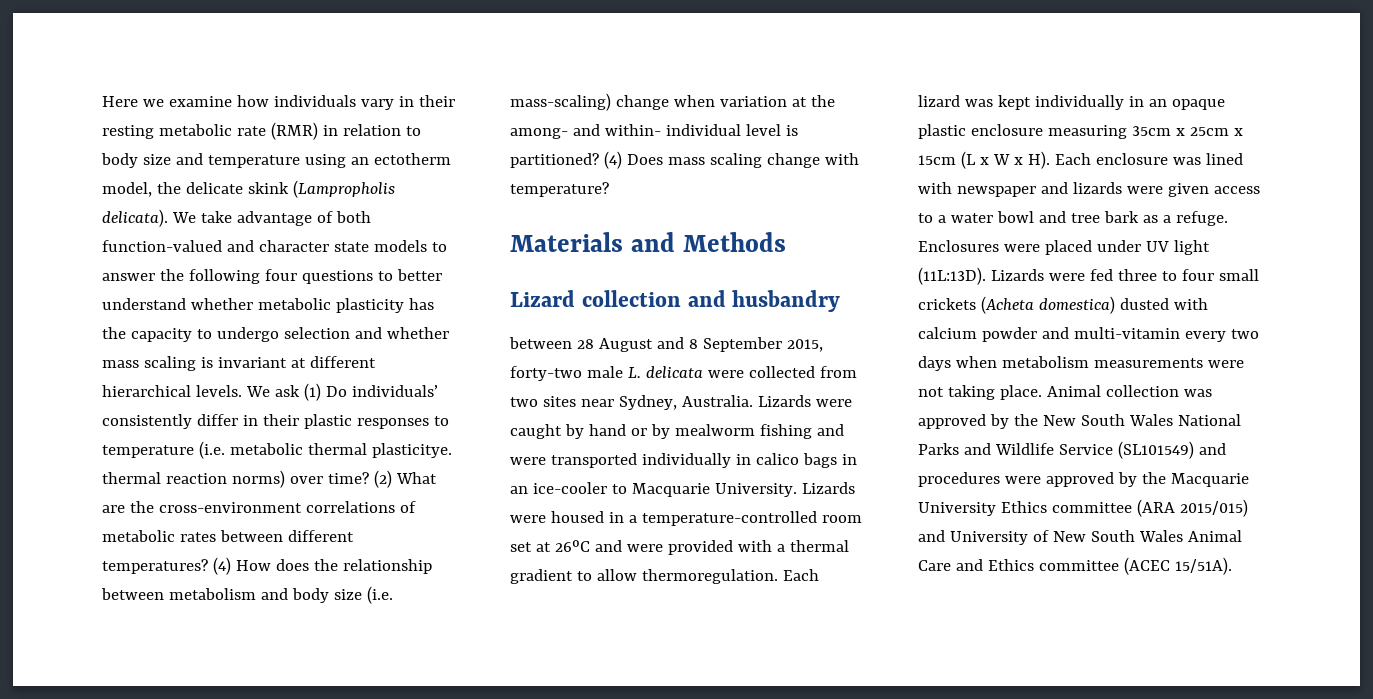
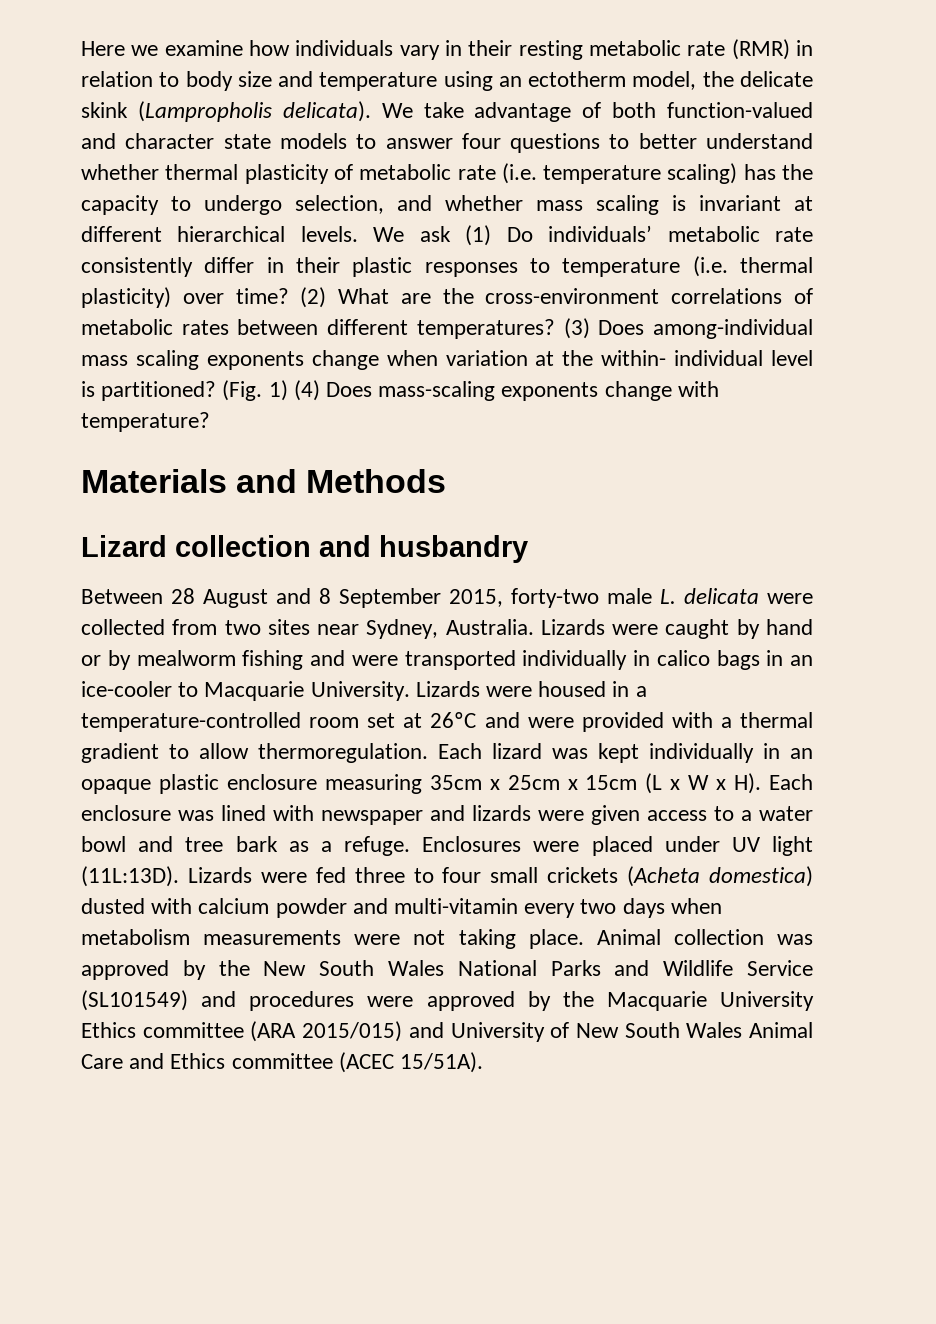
[159,269,260,284] the following -> (453, 143) none
[257,298,404,313] metabolic plasticity -> [165,163,738,184] thermal plasticity of metabolic rate (i.e. temperature scaling)
[283,327,350,339] selection -> [295,195,384,214] selection,
(438, 391) none -> [667,226,814,242] metabolic rate
[229,443,452,458] [102,470,285,488] metabolic thermal plasticitye. thermal reaction norms) -> [740,257,813,273] [81,287,171,308] thermal plasticity)
[212,557,432,575] [101,586,393,604] [510,93,611,111] (4) How does the relationship between metabolism and body size (i.e. mass-scaling) -> [563,318,813,339] [81,350,304,370] (3) Does among-individual mass scaling exponents
[510,124,600,139] among- and -> (594, 358) none
[603,151,762,169] (4) Does mass scaling -> [222,380,599,401] (Fig. 1) (4) Does mass-scaling exponents
[509,337,572,349] between -> [81,589,163,604] Between

